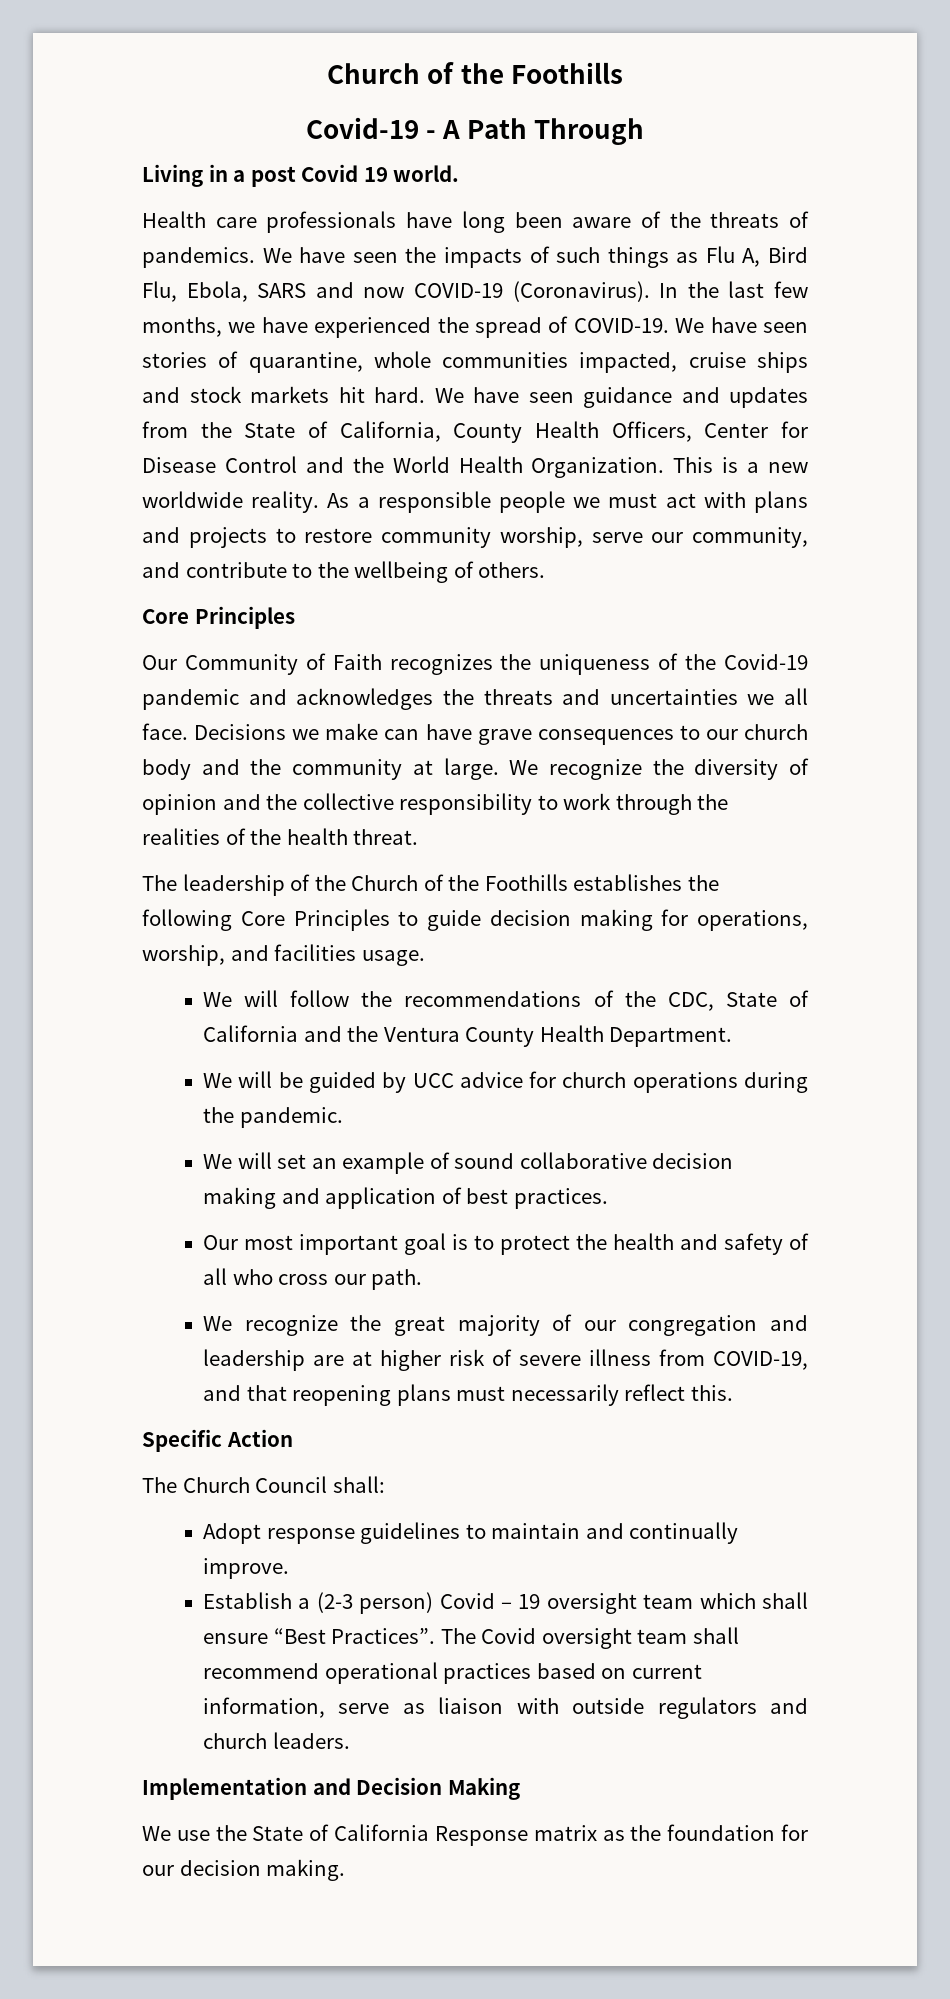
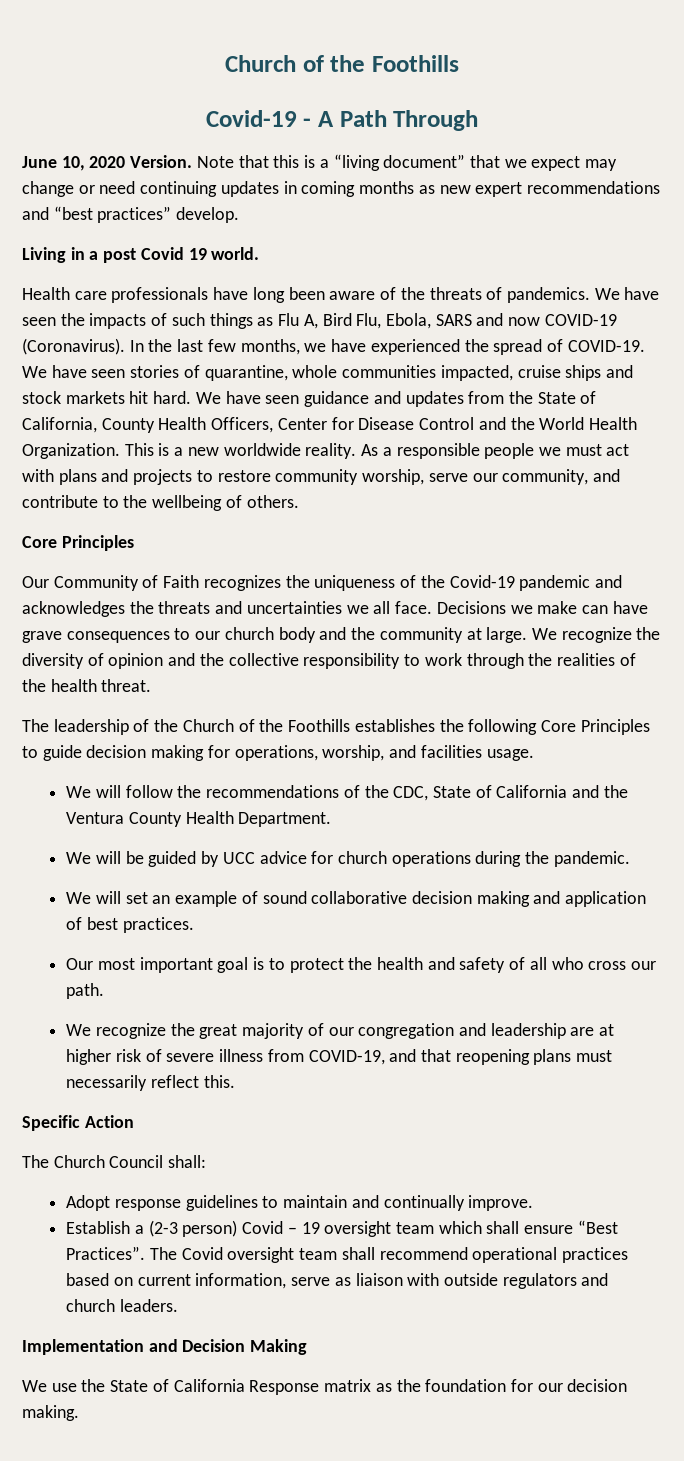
(645, 131) none -> [22,154,618,171] [22,181,660,197] [22,206,240,223] // June 10, 2020 Version. Note that this is a “living document” that we expect may change or need continuing updates in coming months as new expert recommendations and “best practices” develop.

